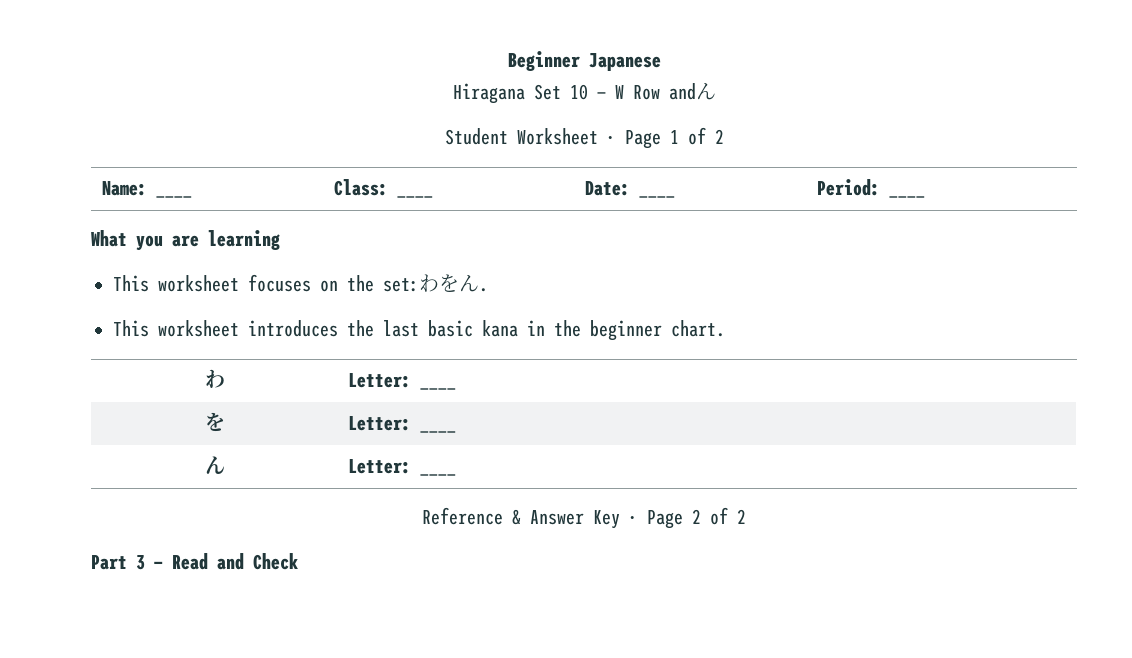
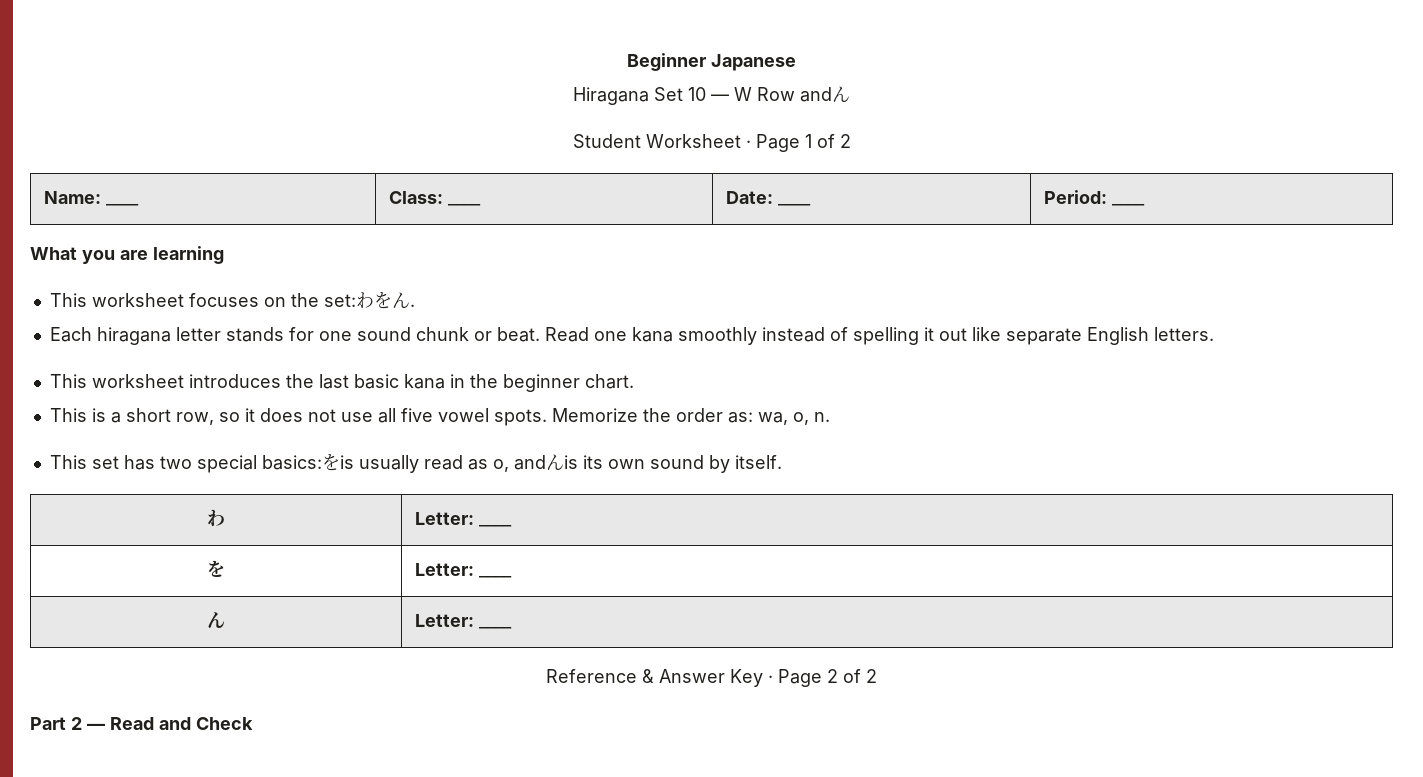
(488, 290) none -> [49,327,1214,345] // Each hiragana letter stands for one sound chunk or beat. Read one kana smoothly instead of spelling it out like separate English letters.
(725, 328) none -> [49,408,830,426] [49,453,782,473] // This is a short row, so it does not use all five vowel spots. Memorize the order as: wa, o, n. // This set has two special basics:をis usually read as o, andんis its own sound by itself.
[136,555,145,570] 3 -> [71,717,82,730] 2

